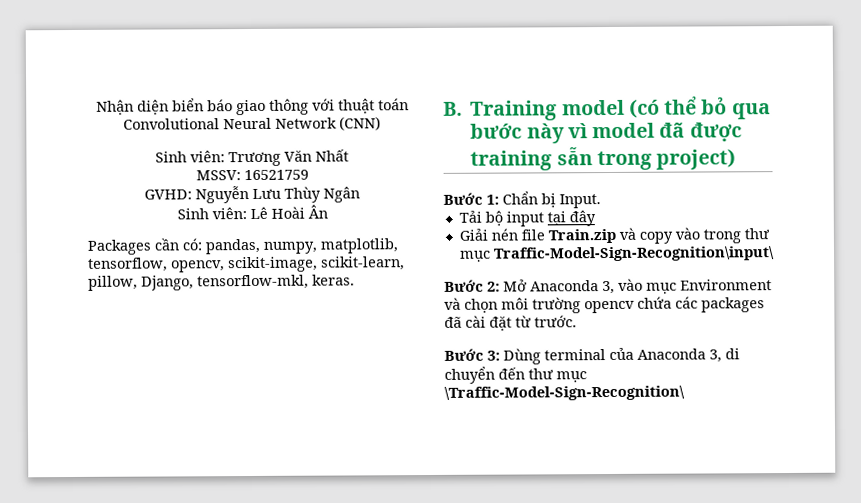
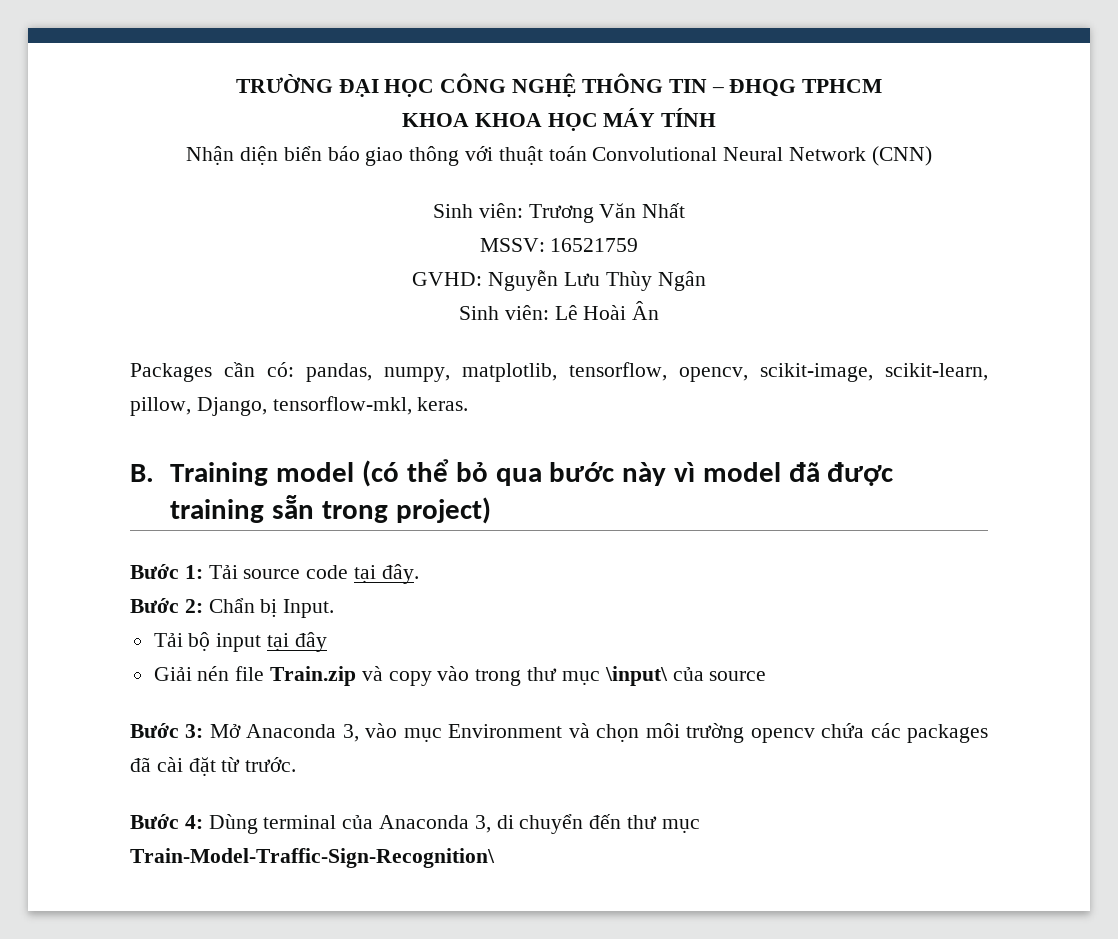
(95, 107) none -> [235,73,883,97] [401,108,717,131] TRƯỜNG ĐẠI HỌC CÔNG NGHỆ THÔNG TIN – ĐHQG TPHCM // KHOA KHOA HỌC MÁY TÍNH //
(499, 199) none -> [208,564,419,584] [130,598,203,613] Tải source code tại đây. // Bước 2:
[492,246,775,262] [444,279,500,292] Traffic-Model-Sign-Recognition\input\ // Bước 2: -> [604,666,767,686] [130,723,204,738] \input\ của source // Bước 3:
[487,350,500,361] 3: -> [184,815,203,829] 4:
[444,385,685,401] \Traffic-Model-Sign-Recognition\ -> [130,848,495,868] Train-Model-Traffic-Sign-Recognition\

